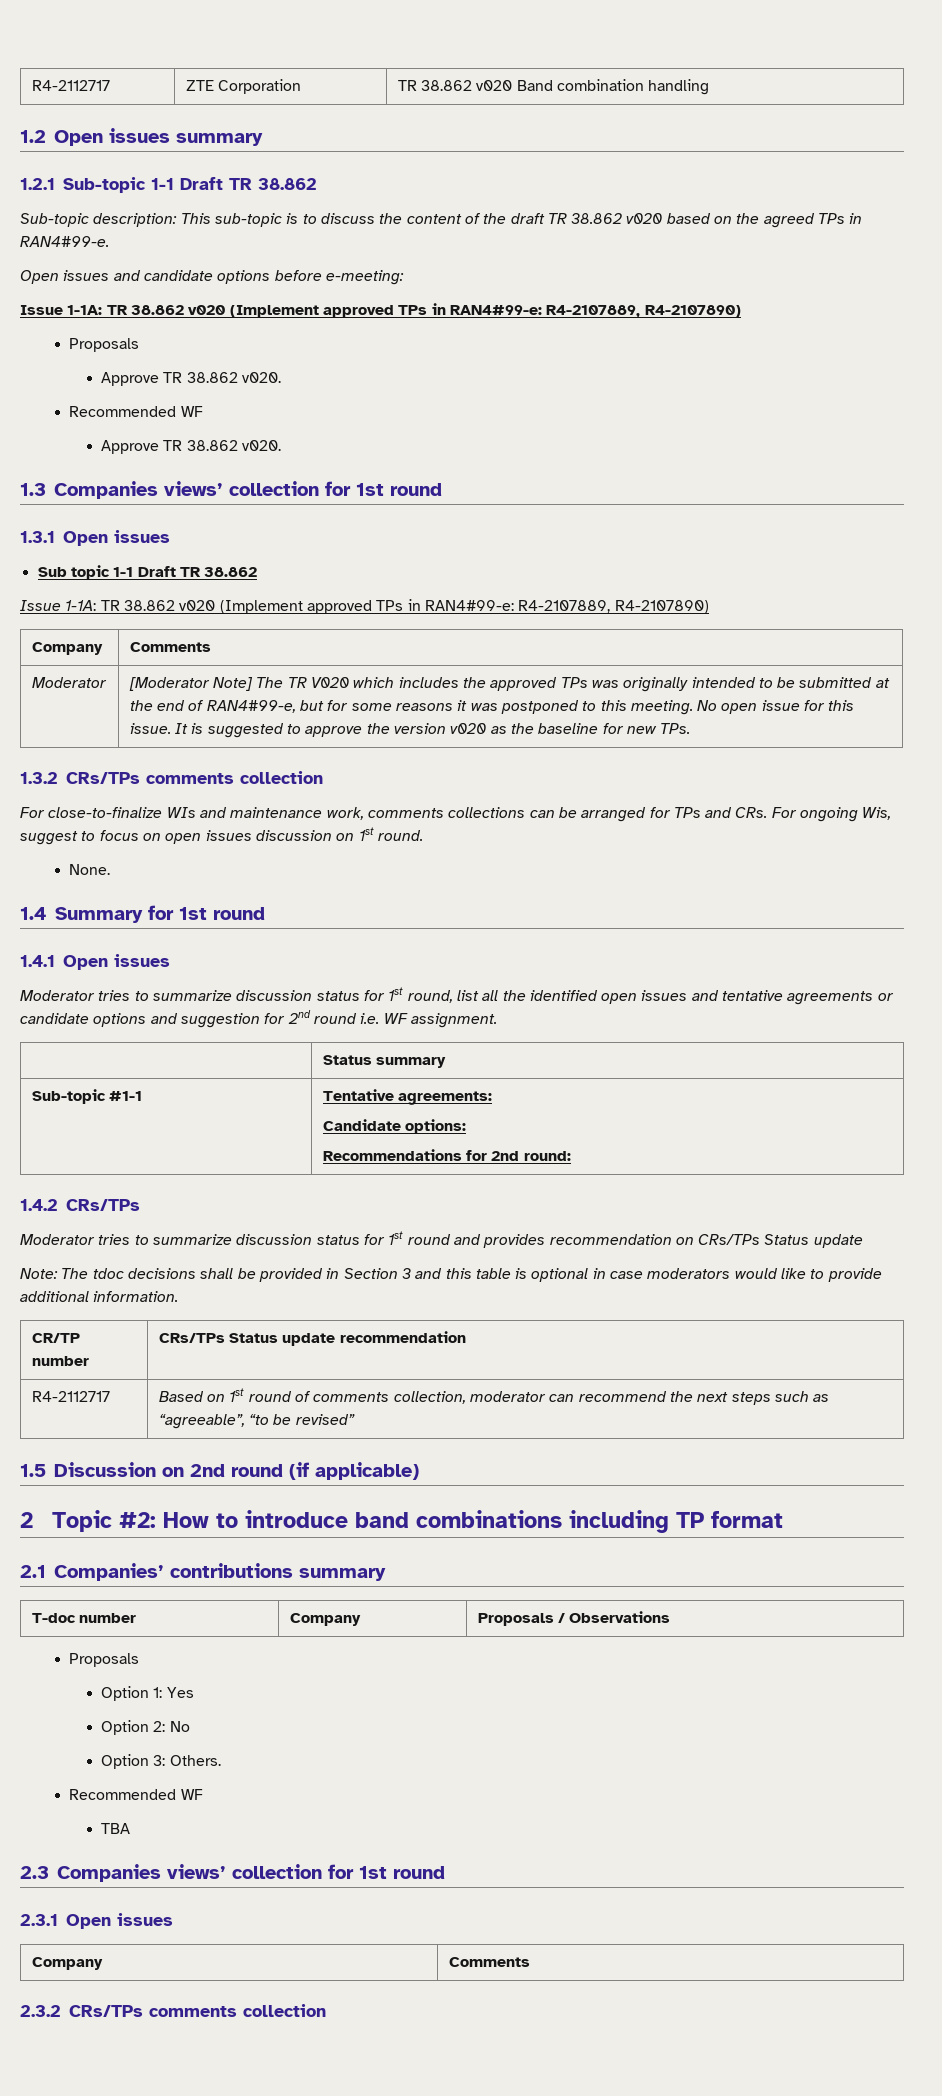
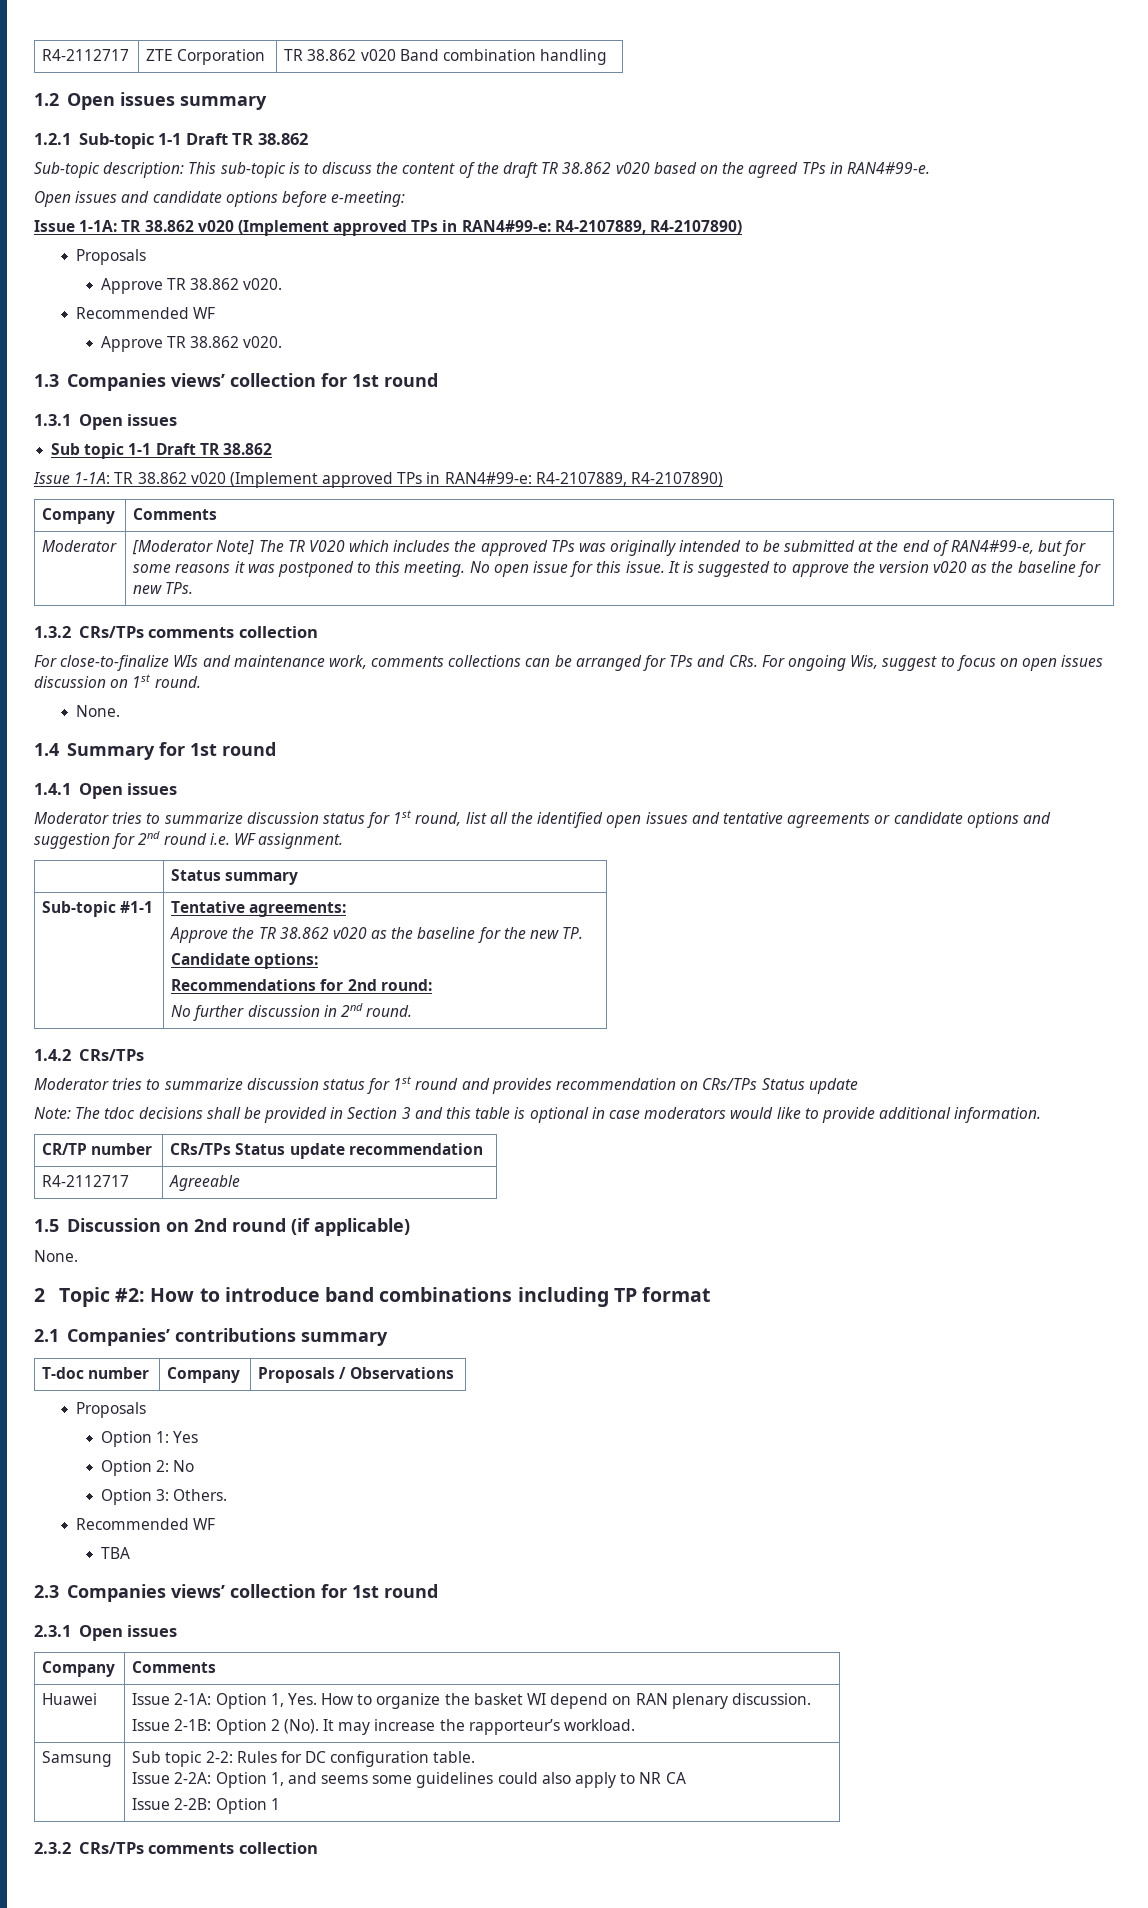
(492, 1098) none -> [170,927,584,943] // Approve the TR 38.862 v020 as the baseline for the new TP.
(571, 1156) none -> [171,1003,413,1021] // No further discussion in 2nd round.
[158,1388,830,1405] [158,1414,355,1429] Based on 1st round of comments collection, moderator can recommend the next steps such as “agreeable”, “to be revised” -> [169,1175,241,1191] Agreeable
(419, 1471) none -> [34,1250,78,1262] // None.
(530, 1962) none -> [42,1693,98,1705] [132,1693,811,1709] [132,1719,636,1735] [42,1751,113,1767] [132,1751,476,1767] [132,1772,686,1788] [132,1798,280,1814] // Huawei | Issue 2-1A: Option 1, Yes. How to organize the basket WI depend on RAN plenary discussion. // Issue 2-1B: Option 2 (No). It may increase the rapporteur’s workload. // Samsung | Sub topic 2-2: Rules for DC configuration table. // Issue 2-2A: Option 1, and seems some guidelines could also apply to NR CA // Issue 2-2B: Option 1

